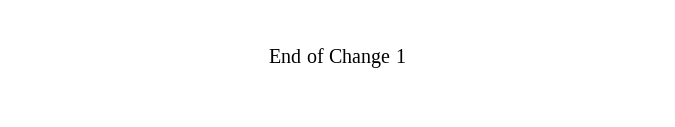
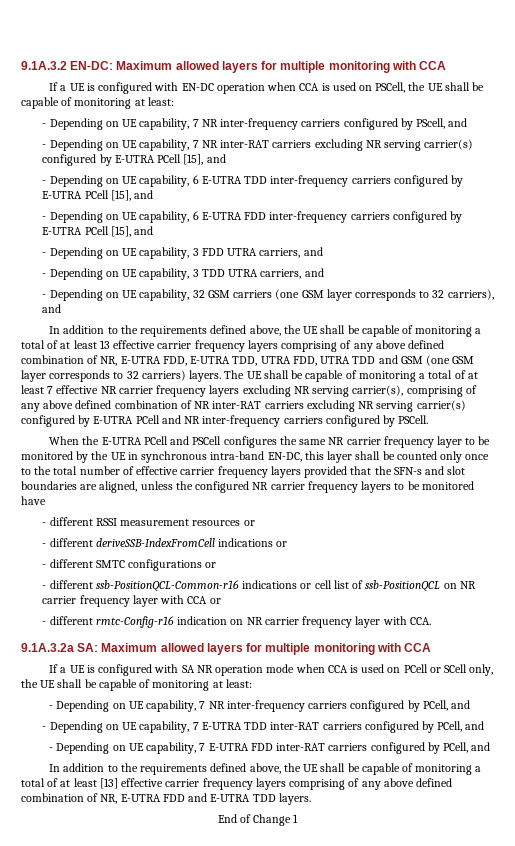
(269, 56) none -> [21,61,447,73] [49,82,485,94] [21,97,174,109] [42,118,468,130] [42,139,474,151] [42,154,226,166] [42,175,463,187] [42,190,154,201] [42,211,462,223] [42,226,154,237] [42,247,323,259] [42,268,324,280] [42,289,494,301] [42,304,62,313] [49,325,482,337] [21,340,445,352] [21,355,475,366] [21,370,478,382] [21,385,477,397] [21,400,466,412] [21,415,429,427] [49,436,491,448] [21,451,490,463] [21,466,466,478] [21,481,474,493] [21,496,46,505] [42,517,255,526] [42,538,288,547] [42,559,217,571] [42,580,476,592] [42,595,221,607] [42,616,431,628] [21,643,432,655] [49,664,494,676] [21,679,252,691] [49,700,470,712] [42,721,485,733] [49,742,491,754] [49,763,482,775] [21,778,453,790] [21,793,311,805] 9.1A.3.2 EN-DC: Maximum allowed layers for multiple monitoring with CCA // If a UE is configured with EN-DC operation when CCA is used on PSCell, the UE shall be capable of monitoring at least: // - Depending on UE capability, 7 NR inter-frequency carriers configured by PScell, and // - Depending on UE capability, 7 NR inter-RAT carriers excluding NR serving carrier(s) configured by E-UTRA PCell [15], and // - Depending on UE capability, 6 E-UTRA TDD inter-frequency carriers configured by E-UTRA PCell [15], and // - Depending on UE capability, 6 E-UTRA FDD inter-frequency carriers configured by E-UTRA PCell [15], and // - Depending on UE capability, 3 FDD UTRA carriers, and // - Depending on UE capability, 3 TDD UTRA carriers, and // - Depending on UE capability, 32 GSM carriers (one GSM layer corresponds to 32 carriers), and // In addition to the requirements defined above, the UE shall be capable of monitoring a total of at least 13 effective carrier frequency layers comprising of any above defined combination of NR, E-UTRA FDD, E-UTRA TDD, UTRA FDD, UTRA TDD and GSM (one GSM layer corresponds to 32 carriers) layers. The UE shall be capable of monitoring a total of at least 7 effective NR carrier frequency layers excluding NR serving carrier(s), comprising of any above defined combination of NR inter-RAT carriers excluding NR serving carrier(s) configured by E-UTRA PCell and NR inter-frequency carriers configured by PSCell. // When the E-UTRA PCell and PSCell configures the same NR carrier frequency layer to be monitored by the UE in synchronous intra-band EN-DC, this layer shall be counted only once to the total number of effective carrier frequency layers provided that the SFN-s and slot boundaries are aligned, unless the configured NR carrier frequency layers to be monitored have // - different RSSI measurement resources or // - different deriveSSB-IndexFromCell indications or // - different SMTC configurations or // - different ssb-PositionQCL-Common-r16 indications or cell list of ssb-PositionQCL on NR carrier frequency layer with CCA or // - different rmtc-Config-r16 indication on NR carrier frequency layer with CCA. // 9.1A.3.2a SA: Maximum allowed layers for multiple monitoring with CCA // If a UE is configured with SA NR operation mode when CCA is used on PCell or SCell only, the UE shall be capable of monitoring at least: // - Depending on UE capability, 7 NR inter-frequency carriers configured by PCell, and // - Depending on UE capability, 7 E-UTRA TDD inter-RAT carriers configured by PCell, and // - Depending on UE capability, 7 E-UTRA FDD inter-RAT carriers configured by PCell, and // In addition to the requirements defined above, the UE shall be capable of monitoring a total of at least [13] effective carrier frequency layers comprising of any above defined combination of NR, E-UTRA FDD and E-UTRA TDD layers. //

